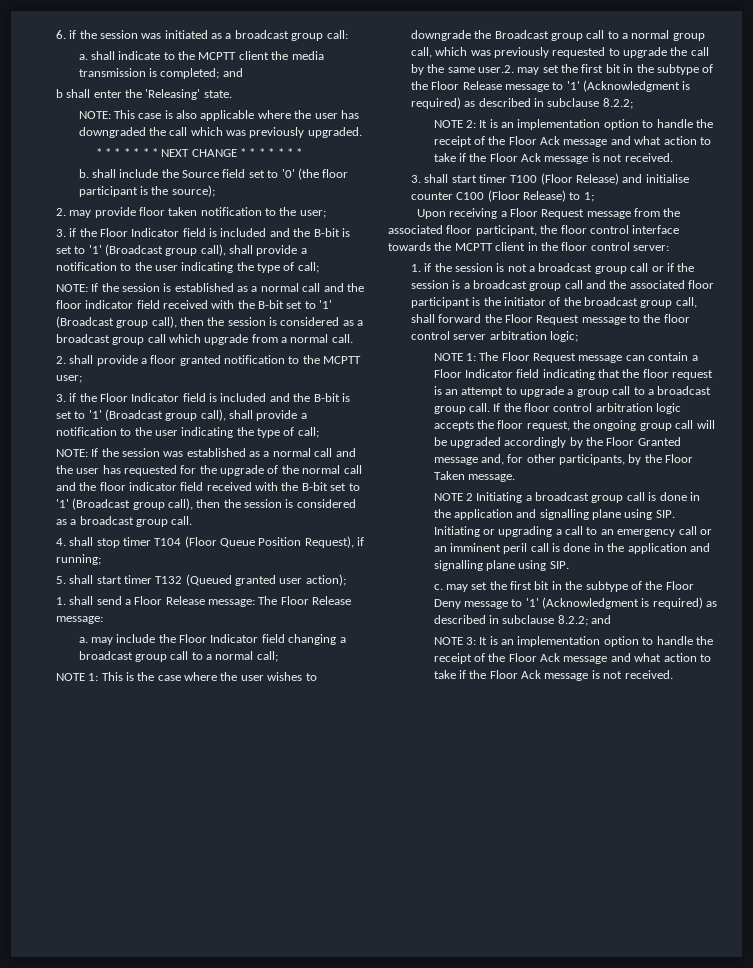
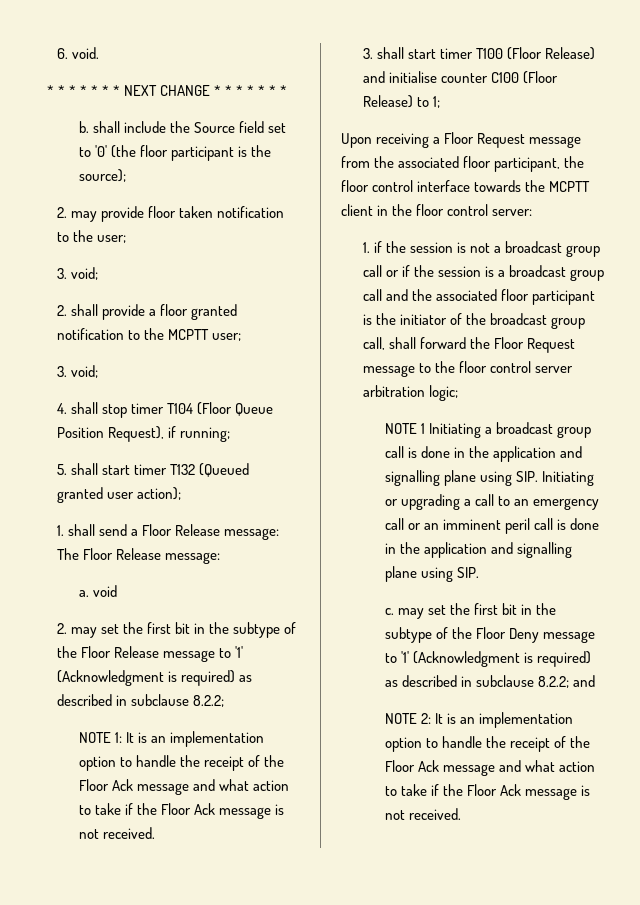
[69,30,348,41] [78,51,324,60] [78,68,243,79] [55,89,232,100] [78,110,359,121] [78,127,362,138] if the session was initiated as a broadcast group call: // a. shall indicate to the MCPTT client the media transmission is completed; and // b shall enter the 'Releasing' state. // NOTE: This case is also applicable where the user has downgraded the call which was previously upgraded. -> [71,47,99,59] void.
[69,228,350,237] [55,244,307,256] [55,262,319,273] [55,283,364,292] [55,300,333,309] [55,316,364,328] [55,334,353,345] if the Floor Indicator field is included and the B-bit is set to '1' (Broadcast group call), shall provide a notification to the user indicating the type of call; // NOTE: If the session is established as a normal call and the floor indicator field received with the B-bit set to '1' (Broadcast group call), then the session is considered as a broadcast group call which upgrade from a normal call. -> [70,267,98,280] void;
[69,393,350,402] [55,409,307,421] [55,427,319,438] [55,448,356,457] [55,465,362,476] [55,482,360,491] [55,498,356,510] [55,516,193,527] if the Floor Indicator field is included and the B-bit is set to '1' (Broadcast group call), shall provide a notification to the user indicating the type of call; // NOTE: If the session was established as a normal call and the user has requested for the upgrade of the normal call and the floor indicator field received with the B-bit set to '1' (Broadcast group call), then the session is considered as a broadcast group call. -> [70,365,98,378] void;
[90,634,346,645] [78,651,278,662] [55,672,317,681] [410,30,705,41] [410,47,709,58] [410,64,514,75] may include the Floor Indicator field changing a broadcast group call to a normal call; // NOTE 1: This is the case where the user wishes to downgrade the Broadcast group call to a normal group call, which was previously requested to upgrade the call by the same user.2. -> [92,585,117,597] [56,623,67,634] void // 2.
[465,120,476,128] 2: -> [114,732,122,743] 1:
[465,352,698,363] [433,369,714,380] [433,386,712,397] [433,403,682,414] [433,420,715,431] [433,437,681,448] [433,454,694,465] [433,471,515,482] [433,493,473,501] 1: The Floor Request message can contain a Floor Indicator field indicating that the floor request is an attempt to upgrade a group call to a broadcast group call. If the floor control arbitration logic accepts the floor request, the ongoing group call will be upgraded accordingly by the Floor Granted message and, for other participants, by the Floor Taken message. // NOTE 2 -> [420,423,425,434] 1
[465,637,476,645] 3: -> [420,713,431,724] 2:

